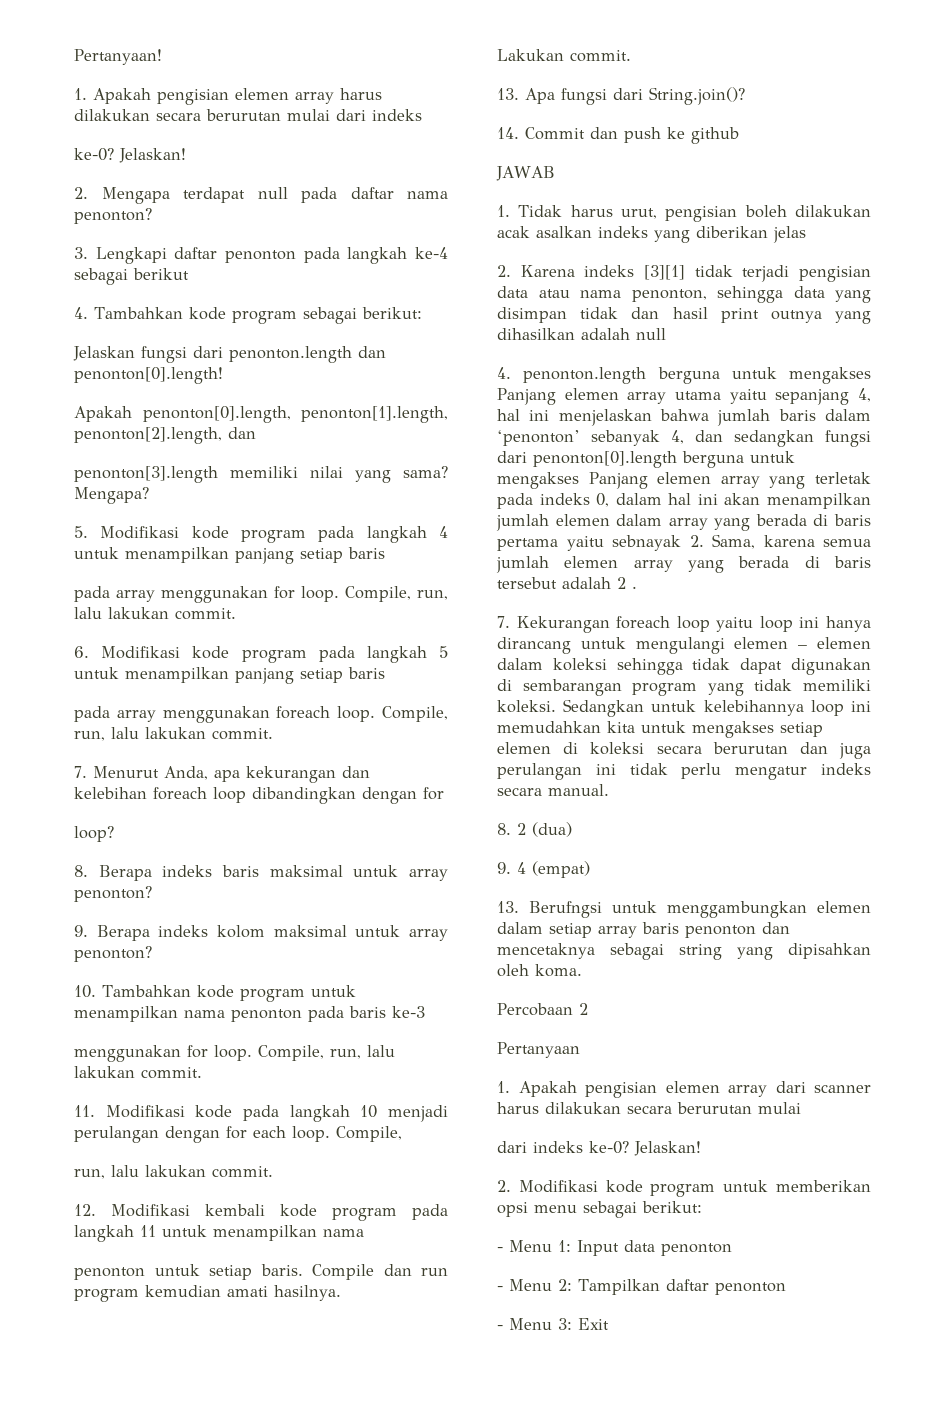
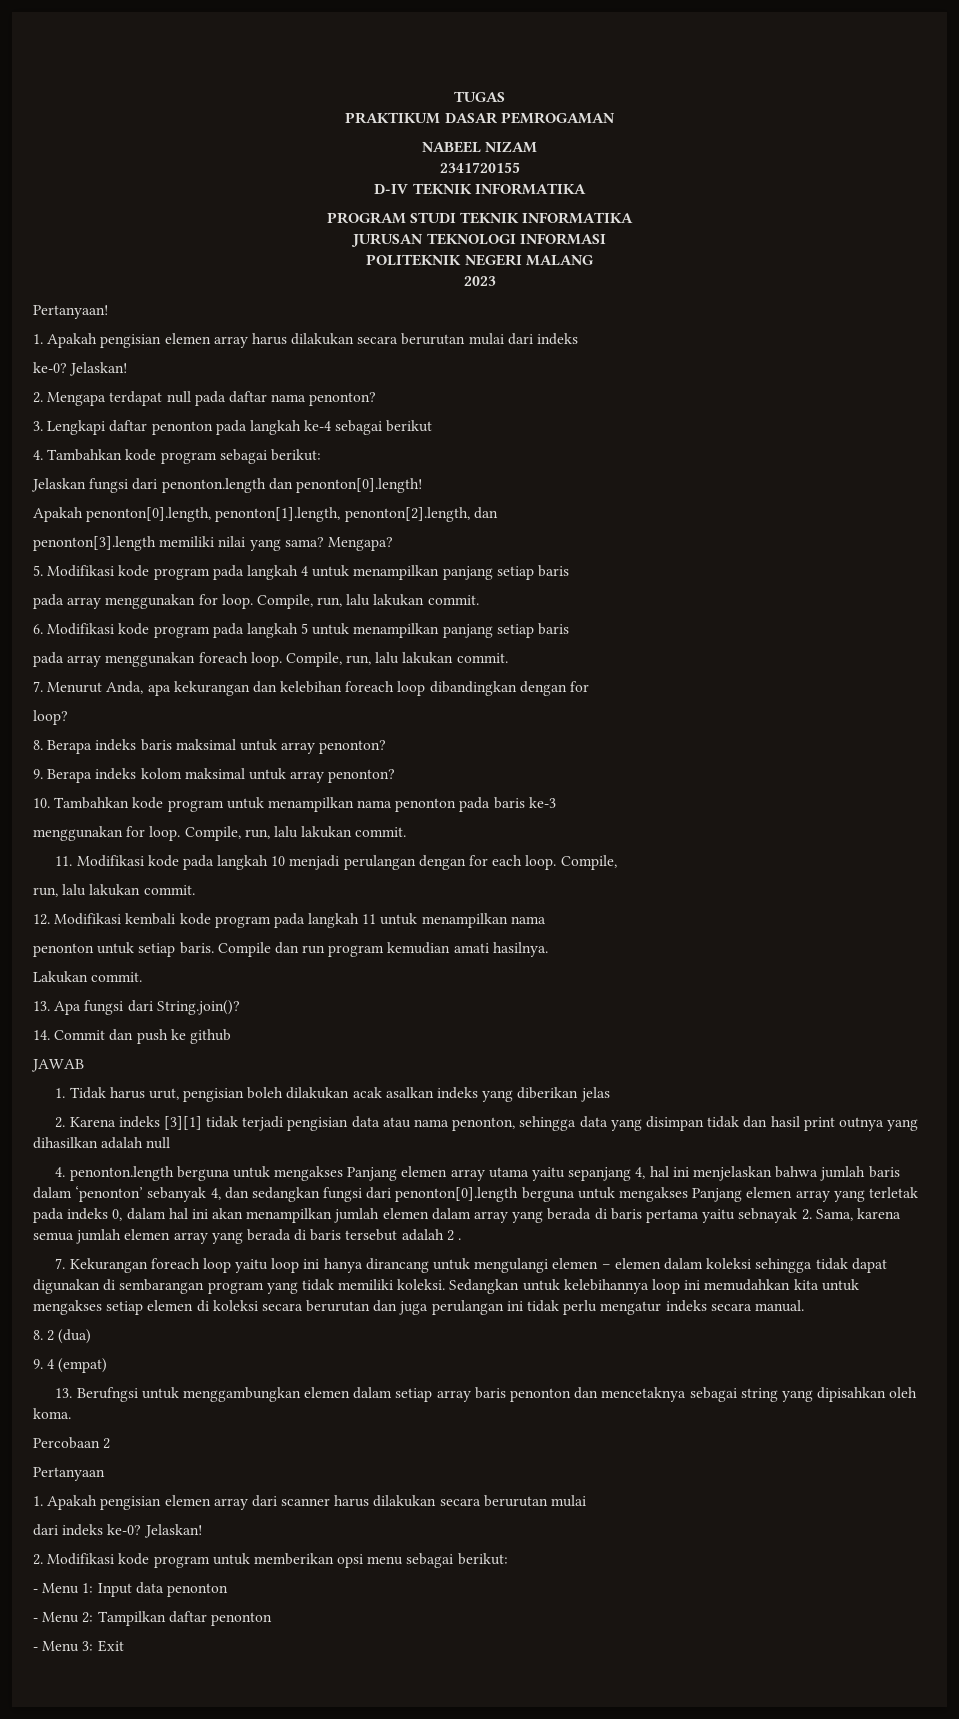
(74, 57) none -> [454,91,505,102] [345,112,615,124] [421,141,538,153] [439,162,520,173] [374,183,586,195] [326,212,634,224] [351,233,606,247] [366,254,593,266] [463,276,496,286] TUGAS // PRAKTIKUM DASAR PEMROGAMAN // NABEEL NIZAM // 2341720155 // D-IV TEKNIK INFORMATIKA // PROGRAM STUDI TEKNIK INFORMATIKA // JURUSAN TEKNOLOGI INFORMASI // POLITEKNIK NEGERI MALANG // 2023 //

